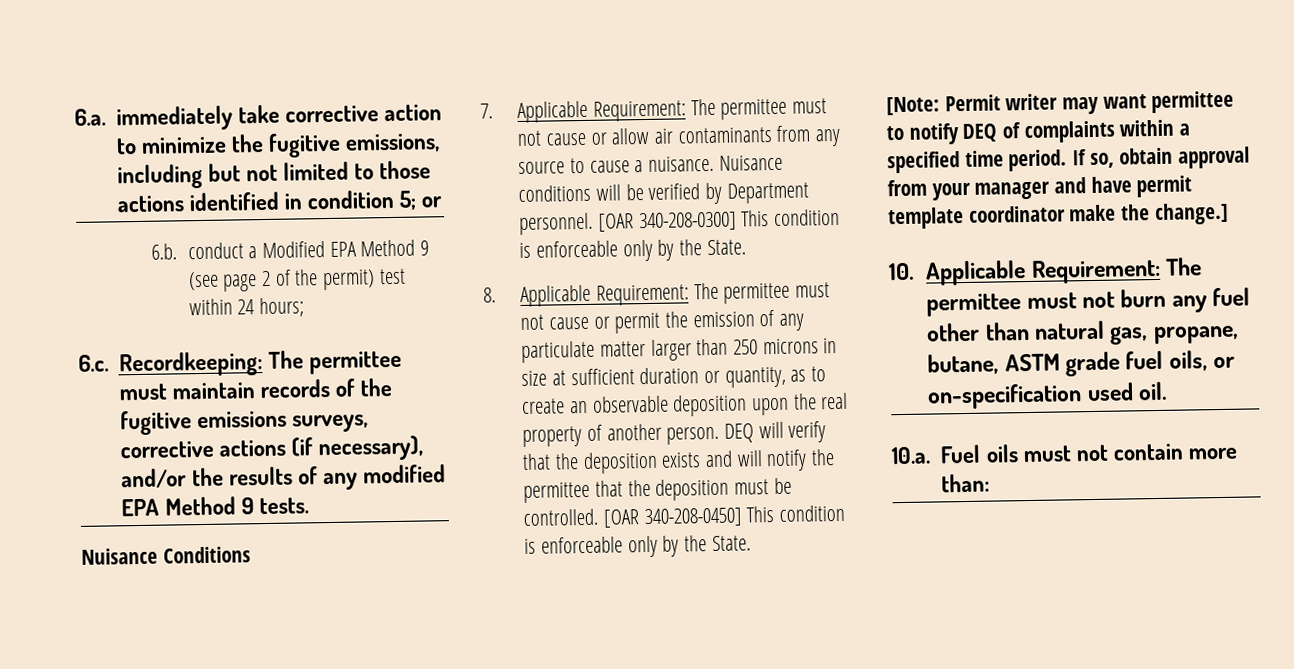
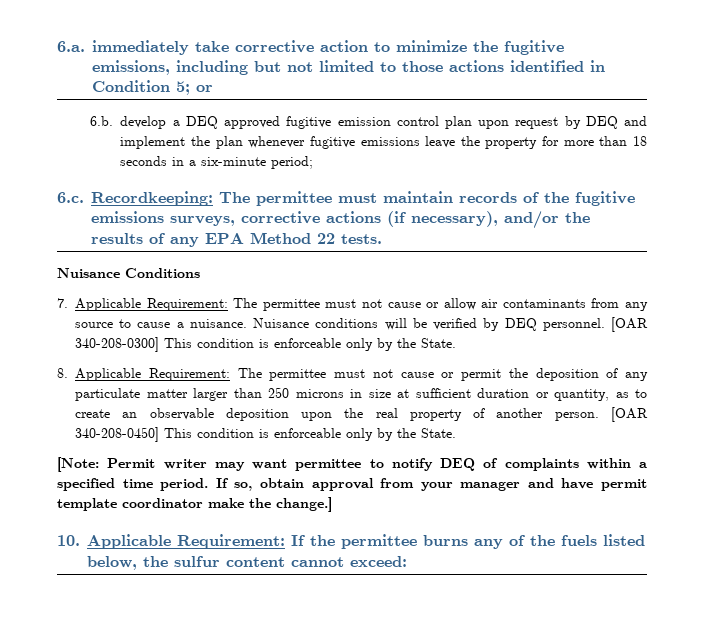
[306,189,394,210] condition -> [92,80,170,92] Condition
[187,239,430,260] [187,268,406,292] [188,297,305,318] conduct a Modified EPA Method 9 (see page 2 of the permit) test within 24 hours; -> [120,116,647,129] [120,136,648,149] [120,156,314,169] develop a DEQ approved fugitive emission control plan upon request by DEQ and implement the plan whenever fugitive emissions leave the property for more than 18 seconds in a six-minute period;
[362,464,446,484] [120,496,254,517] modified EPA Method 9 -> [205,232,335,244] EPA Method 22
[726,182,809,204] Department -> [504,318,537,331] DEQ
[692,311,755,328] emission -> [535,368,599,381] deposition
[723,421,827,443] [522,449,835,475] [523,477,792,503] [523,508,599,526] DEQ will verify that the deposition exists and will notify the permittee that the deposition must be controlled. -> (599, 416) none
[1164,257,1202,276] [926,287,1250,317] [926,320,1239,345] [927,350,1235,377] [927,381,1167,410] [891,443,1238,465] [940,473,990,493] The permittee must not burn any fuel other than natural gas, propane, butane, ASTM grade fuel oils, or on-specification used oil. // 10.a. Fuel oils must not contain more than: -> [291,534,645,549] [87,556,407,570] If the permittee burns any of the fuels listed below, the sulfur content cannot exceed:

